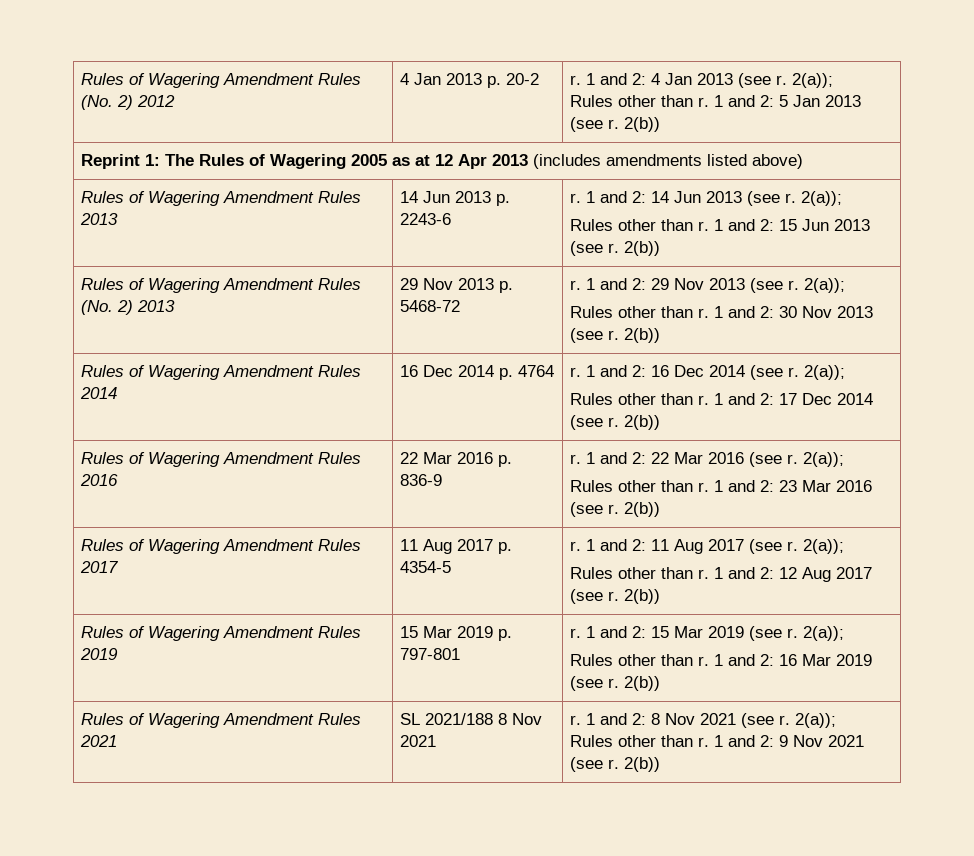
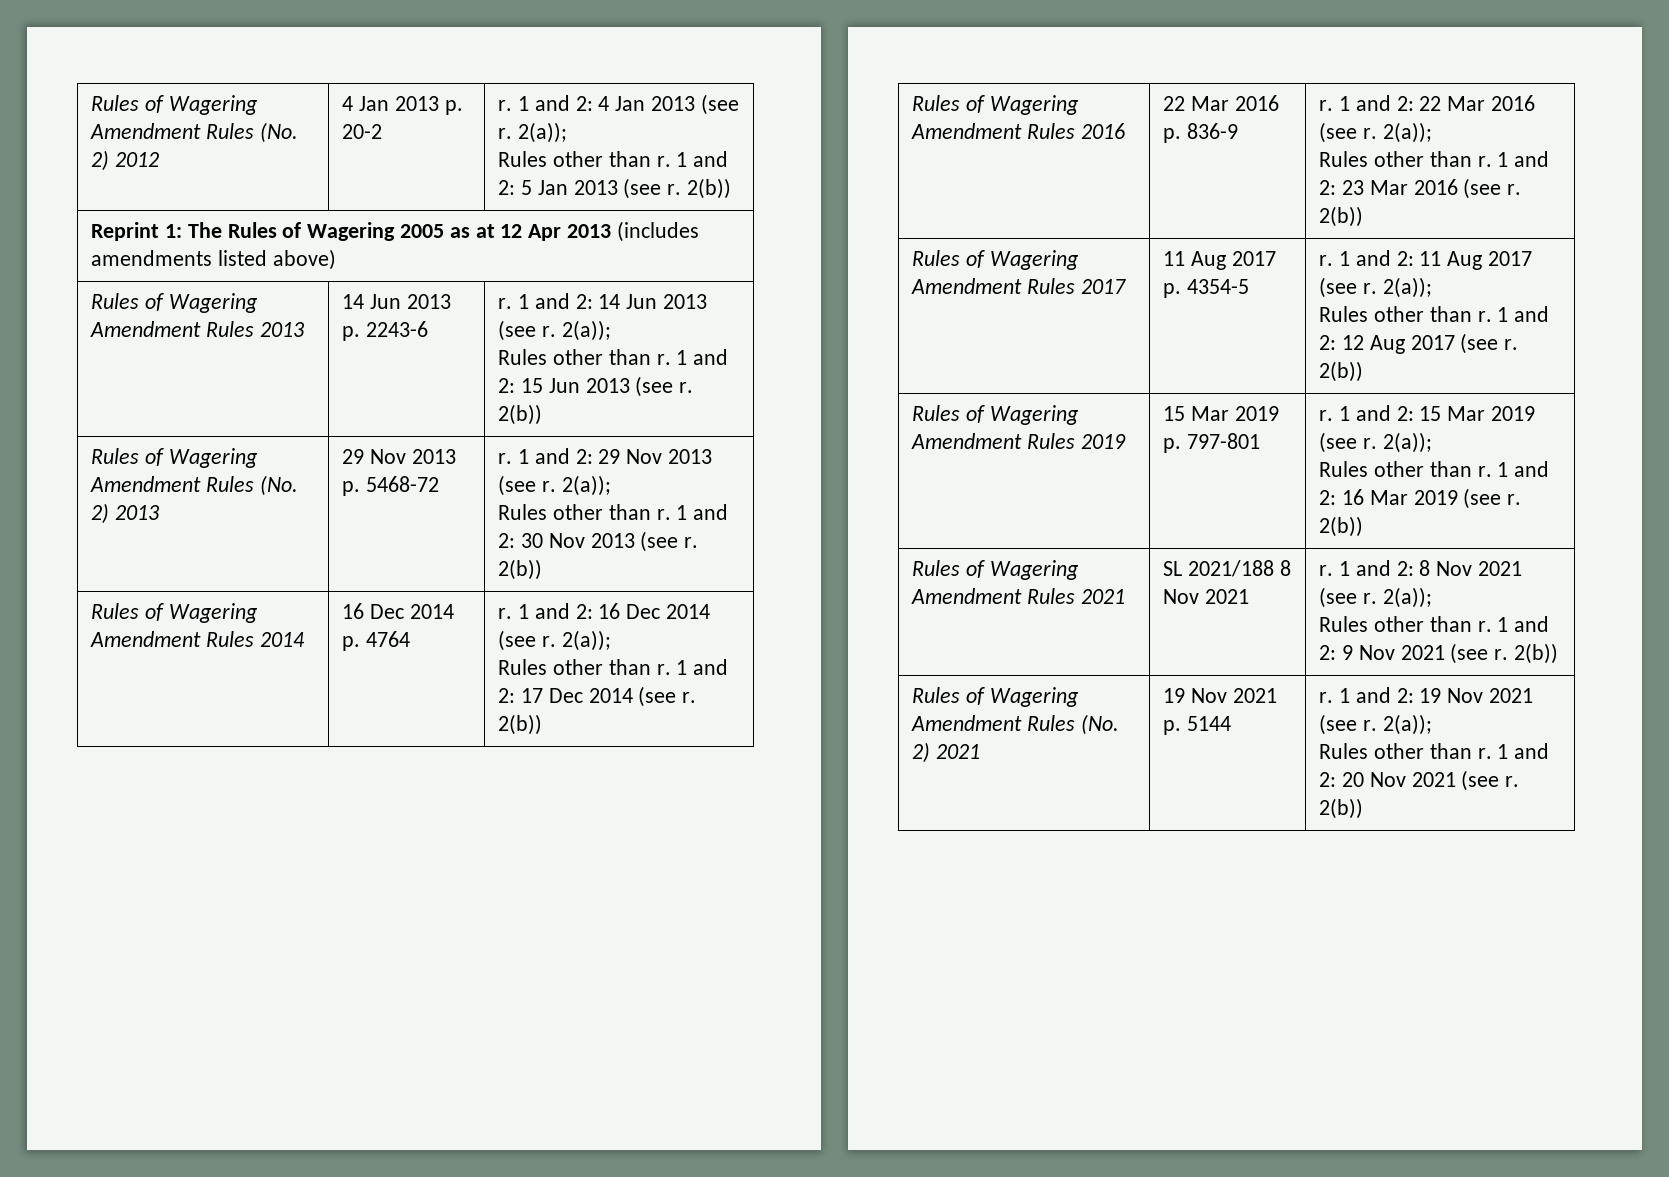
(661, 764) none -> [912,687,1079,707] [911,714,1119,735] [912,742,981,763] [1163,688,1277,703] [1163,716,1232,735] [1319,687,1534,703] [1319,714,1432,735] [1319,743,1550,759] [1319,770,1520,791] [1319,798,1364,819] // Rules of Wagering Amendment Rules (No. 2) 2021 | 19 Nov 2021 p. 5144 | r. 1 and 2: 19 Nov 2021 (see r. 2(a)); // Rules other than r. 1 and 2: 20 Nov 2021 (see r. 2(b))

